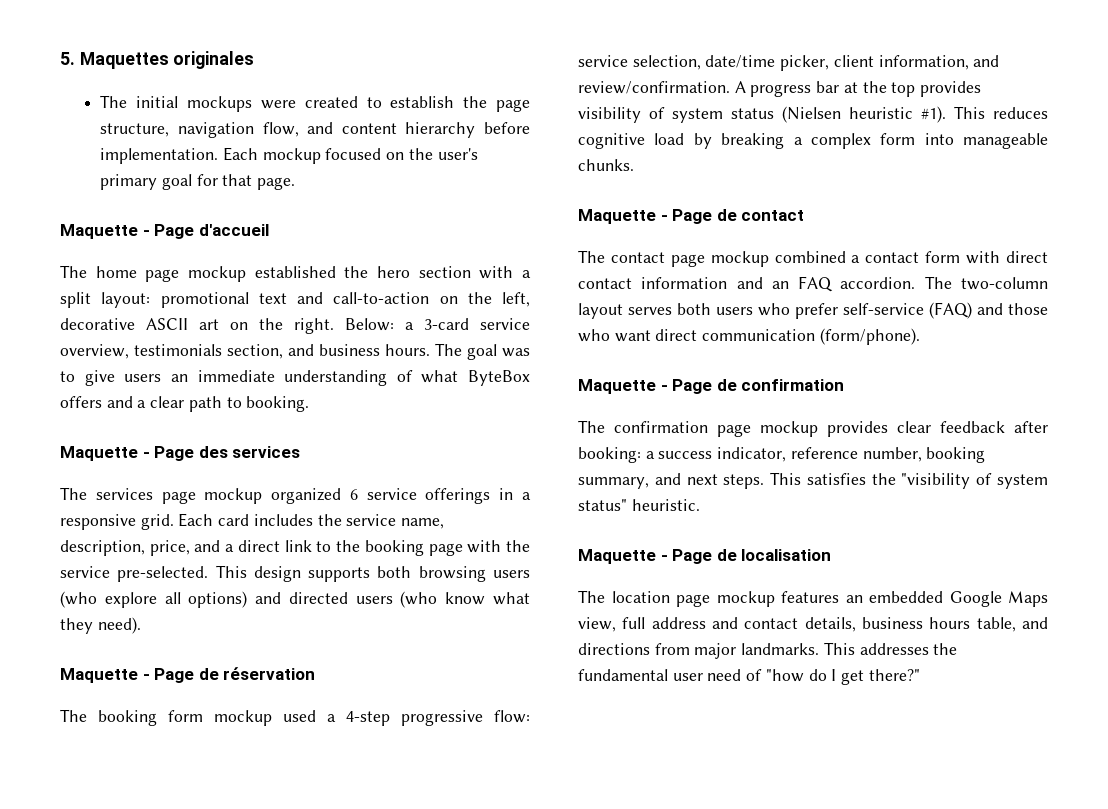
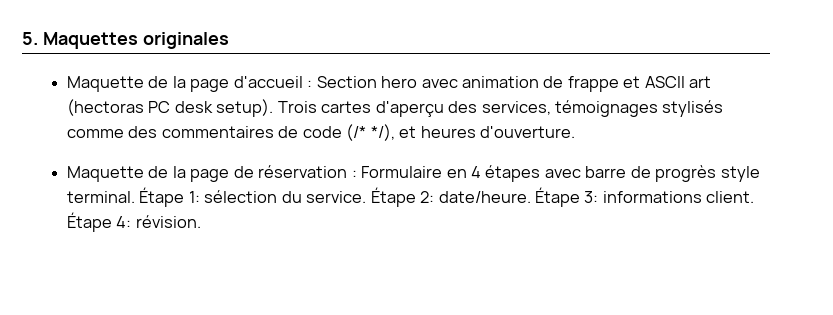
[100,95,530,112] [100,122,530,138] [100,147,478,164] [100,174,296,190] [60,224,269,239] [60,265,531,282] [60,292,530,308] [60,318,530,334] [60,343,530,360] [60,370,530,386] [60,396,310,412] [60,446,301,461] [60,487,531,504] [60,513,445,530] [60,540,530,556] [60,565,530,582] [60,591,530,608] [60,617,141,634] [60,667,316,683] [60,709,530,726] [578,55,1000,71] [578,81,982,97] [578,106,1048,123] [578,133,1048,149] [578,159,634,171] [578,209,805,224] [578,250,1048,267] [578,276,1048,292] [578,302,1048,319] [578,328,920,345] [578,379,845,394] [578,420,1048,437] [578,447,986,463] [578,472,1048,489] [578,499,700,511] [578,549,832,564] [578,590,1048,607] [578,617,1048,632] [578,642,958,659] [578,669,920,685] The initial mockups were created to establish the page structure, navigation flow, and content hierarchy before implementation. Each mockup focused on the user's primary goal for that page. // Maquette - Page d'accueil // The home page mockup established the hero section with a split layout: promotional text and call-to-action on the left, decorative ASCII art on the right. Below: a 3-card service overview, testimonials section, and business hours. The goal was to give users an immediate understanding of what ByteBox offers and a clear path to booking. // Maquette - Page des services // The services page mockup organized 6 service offerings in a responsive grid. Each card includes the service name, description, price, and a direct link to the booking page with the service pre-selected. This design supports both browsing users (who explore all options) and directed users (who know what they need). // Maquette - Page de réservation // The booking form mockup used a 4-step progressive flow: service selection, date/time picker, client information, and review/confirmation. A progress bar at the top provides visibility of system status (Nielsen heuristic #1). This reduces cognitive load by breaking a complex form into manageable chunks. // Maquette - Page de contact // The contact page mockup combined a contact form with direct contact information and an FAQ accordion. The two-column layout serves both users who prefer self-service (FAQ) and those who want direct communication (form/phone). // Maquette - Page de confirmation // The confirmation page mockup provides clear feedback after booking: a success indicator, reference number, booking summary, and next steps. This satisfies the "visibility of system status" heuristic. // Maquette - Page de localisation // The location page mockup features an embedded Google Maps view, full address and contact details, business hours table, and directions from major landmarks. This addresses the fundamental user need of "how do I get there?" -> [66,76,712,92] [66,99,724,117] [66,124,575,141] [66,165,760,182] [66,187,755,207] [66,212,201,232] Maquette de la page d'accueil : Section hero avec animation de frappe et ASCII art (hectoras PC desk setup). Trois cartes d'aperçu des services, témoignages stylisés comme des commentaires de code (/* */), et heures d'ouverture. // Maquette de la page de réservation : Formulaire en 4 étapes avec barre de progrès style terminal. Étape 1: sélection du service. Étape 2: date/heure. Étape 3: informations client. Étape 4: révision.

